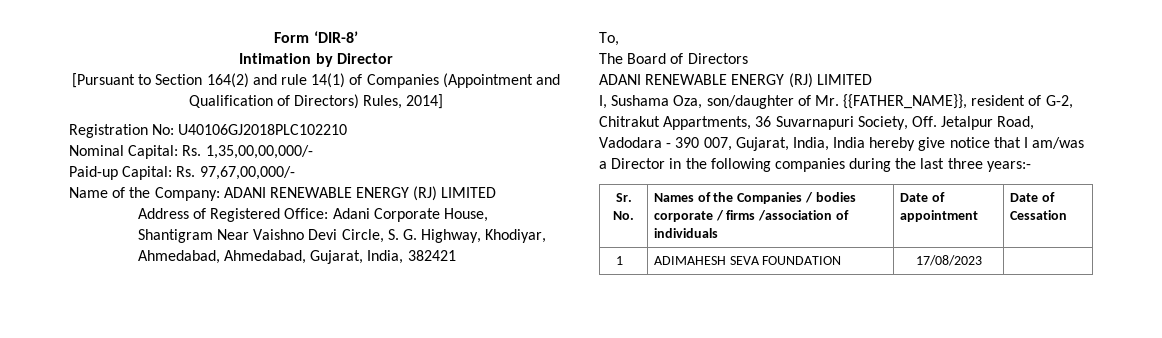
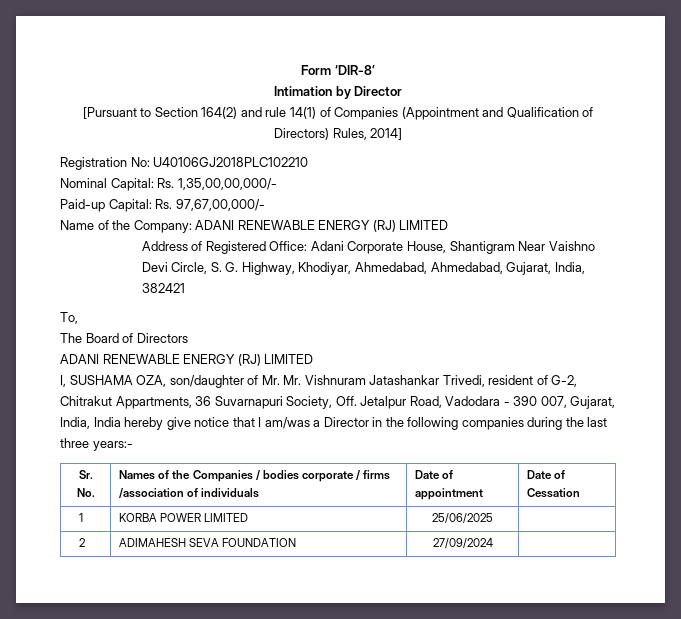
[611,95,703,109] Sushama Oza, -> [69,375,167,387] SUSHAMA OZA,
[843,94,968,109] {{FATHER_NAME}}, -> [283,375,485,387] Mr. Vishnuram Jatashankar Trivedi,
(624, 260) none -> [119,513,249,522] [432,513,493,524] [78,538,85,547] | KORBA POWER LIMITED | 25/06/2025 | // 2
[915,255,982,266] 17/08/2023 -> [432,538,493,549] 27/09/2024

